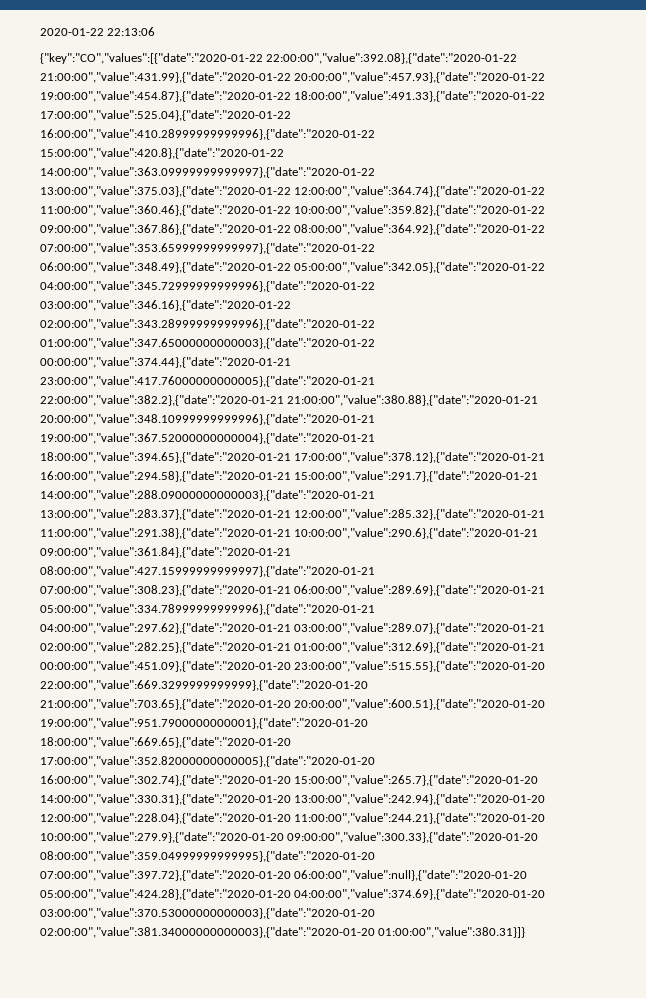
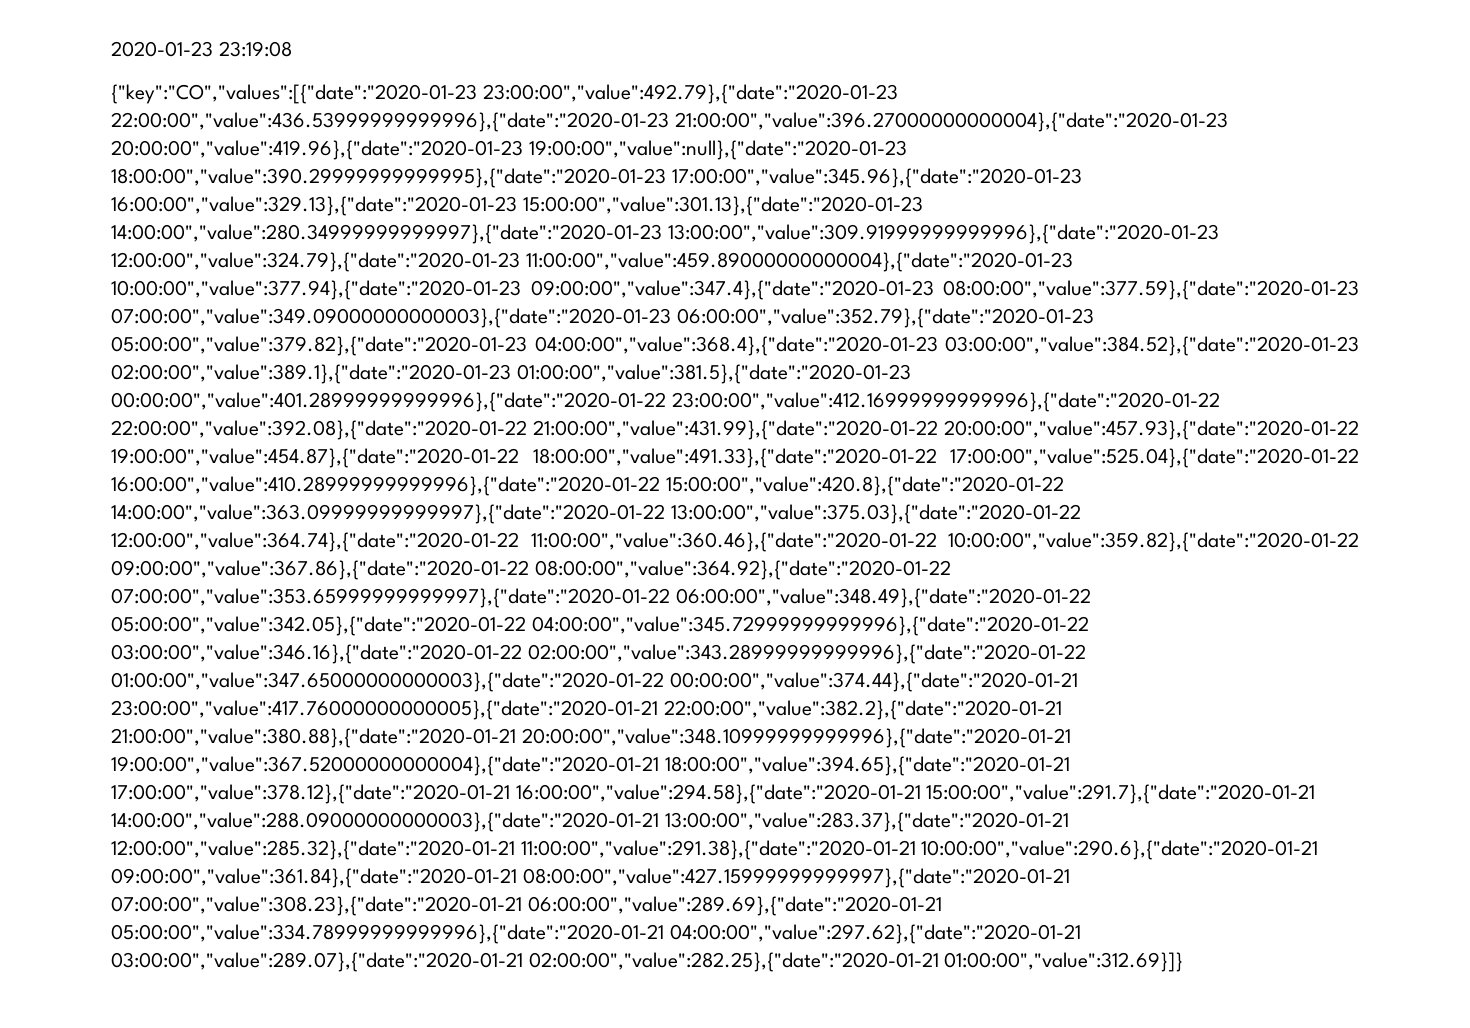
[40,27,156,36] [40,53,263,64] 2020-01-22 22:13:06 // {"key":"CO","values":[{"date":"2020-01-22 -> [111,41,292,57] [111,84,898,104] [111,112,1228,132] [111,140,907,160] [111,168,1082,188] [111,196,923,216] [111,224,1219,244] [111,252,1073,272] [111,280,1359,300] [111,308,1094,328] [111,336,1359,356] [111,364,911,384] [111,392,1220,412] 2020-01-23 23:19:08 // {"key":"CO","values":[{"date":"2020-01-23 23:00:00","value":492.79},{"date":"2020-01-23 22:00:00","value":436.53999999999996},{"date":"2020-01-23 21:00:00","value":396.27000000000004},{"date":"2020-01-23 20:00:00","value":419.96},{"date":"2020-01-23 19:00:00","value":null},{"date":"2020-01-23 18:00:00","value":390.29999999999995},{"date":"2020-01-23 17:00:00","value":345.96},{"date":"2020-01-23 16:00:00","value":329.13},{"date":"2020-01-23 15:00:00","value":301.13},{"date":"2020-01-23 14:00:00","value":280.34999999999997},{"date":"2020-01-23 13:00:00","value":309.91999999999996},{"date":"2020-01-23 12:00:00","value":324.79},{"date":"2020-01-23 11:00:00","value":459.89000000000004},{"date":"2020-01-23 10:00:00","value":377.94},{"date":"2020-01-23 09:00:00","value":347.4},{"date":"2020-01-23 08:00:00","value":377.59},{"date":"2020-01-23 07:00:00","value":349.09000000000003},{"date":"2020-01-23 06:00:00","value":352.79},{"date":"2020-01-23 05:00:00","value":379.82},{"date":"2020-01-23 04:00:00","value":368.4},{"date":"2020-01-23 03:00:00","value":384.52},{"date":"2020-01-23 02:00:00","value":389.1},{"date":"2020-01-23 01:00:00","value":381.5},{"date":"2020-01-23 00:00:00","value":401.28999999999996},{"date":"2020-01-22 23:00:00","value":412.16999999999996},{"date":"2020-01-22
[294,642,546,653] [40,661,546,672] [40,680,368,691] [40,699,546,710] [40,718,368,729] [40,737,291,748] [40,756,375,767] [40,775,539,786] [40,794,546,805] [40,813,546,824] [40,832,539,843] [40,851,375,862] [40,870,528,881] [40,889,546,900] [40,908,375,919] [40,927,526,938] 01:00:00","value":312.69},{"date":"2020-01-21 00:00:00","value":451.09},{"date":"2020-01-20 23:00:00","value":515.55},{"date":"2020-01-20 22:00:00","value":669.3299999999999},{"date":"2020-01-20 21:00:00","value":703.65},{"date":"2020-01-20 20:00:00","value":600.51},{"date":"2020-01-20 19:00:00","value":951.7900000000001},{"date":"2020-01-20 18:00:00","value":669.65},{"date":"2020-01-20 17:00:00","value":352.82000000000005},{"date":"2020-01-20 16:00:00","value":302.74},{"date":"2020-01-20 15:00:00","value":265.7},{"date":"2020-01-20 14:00:00","value":330.31},{"date":"2020-01-20 13:00:00","value":242.94},{"date":"2020-01-20 12:00:00","value":228.04},{"date":"2020-01-20 11:00:00","value":244.21},{"date":"2020-01-20 10:00:00","value":279.9},{"date":"2020-01-20 09:00:00","value":300.33},{"date":"2020-01-20 08:00:00","value":359.04999999999995},{"date":"2020-01-20 07:00:00","value":397.72},{"date":"2020-01-20 06:00:00","value":null},{"date":"2020-01-20 05:00:00","value":424.28},{"date":"2020-01-20 04:00:00","value":374.69},{"date":"2020-01-20 03:00:00","value":370.53000000000003},{"date":"2020-01-20 02:00:00","value":381.34000000000003},{"date":"2020-01-20 01:00:00","value":380.31}]} -> [944,952,1184,972] 01:00:00","value":312.69}]}

